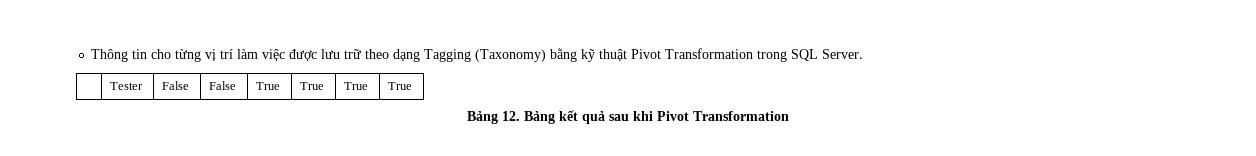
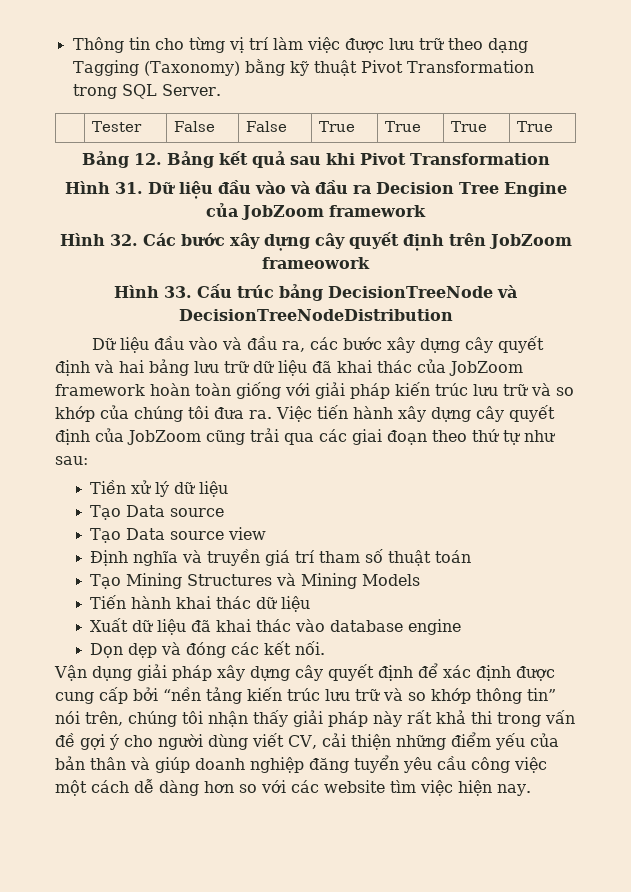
(789, 116) none -> [64,180,567,199] [206,203,426,220] [59,232,572,251] [262,257,370,269] [114,284,517,301] [178,309,453,321] [91,336,544,353] [55,359,523,376] [55,382,574,399] [55,405,555,422] [55,428,556,445] [55,456,88,465] [90,480,229,497] [90,505,225,520] [90,527,267,543] [90,549,472,566] [90,573,421,589] [90,595,311,612] [90,618,462,635] [90,641,326,658] [54,663,555,681] [55,687,556,704] [55,710,575,727] [55,732,559,750] [55,755,547,773] [55,779,531,796] // Hình 31. Dữ liệu đầu vào và đầu ra Decision Tree Engine của JobZoom framework // Hình 32. Các bước xây dựng cây quyết định trên JobZoom frameowork // Hình 33. Cấu trúc bảng DecisionTreeNode và DecisionTreeNodeDistribution // Dữ liệu đầu vào và đầu ra, các bước xây dựng cây quyết định và hai bảng lưu trữ dữ liệu đã khai thác của JobZoom framework hoàn toàn giống với giải pháp kiến trúc lưu trữ và so khớp của chúng tôi đưa ra. Việc tiến hành xây dựng cây quyết định của JobZoom cũng trải qua các giai đoạn theo thứ tự như sau: // Tiền xử lý dữ liệu // Tạo Data source // Tạo Data source view // Định nghĩa và truyền giá trí tham số thuật toán // Tạo Mining Structures và Mining Models // Tiến hành khai thác dữ liệu // Xuất dữ liệu đã khai thác vào database engine // Dọn dẹp và đóng các kết nối. // Vận dụng giải pháp xây dựng cây quyết định để xác định được cung cấp bởi “nền tảng kiến trúc lưu trữ và so khớp thông tin” nói trên, chúng tôi nhận thấy giải pháp này rất khả thi trong vấn đề gợi ý cho người dùng viết CV, cải thiện những điểm yếu của bản thân và giúp doanh nghiệp đăng tuyển yêu cầu công việc một cách dễ dàng hơn so với các website tìm việc hiện nay.

